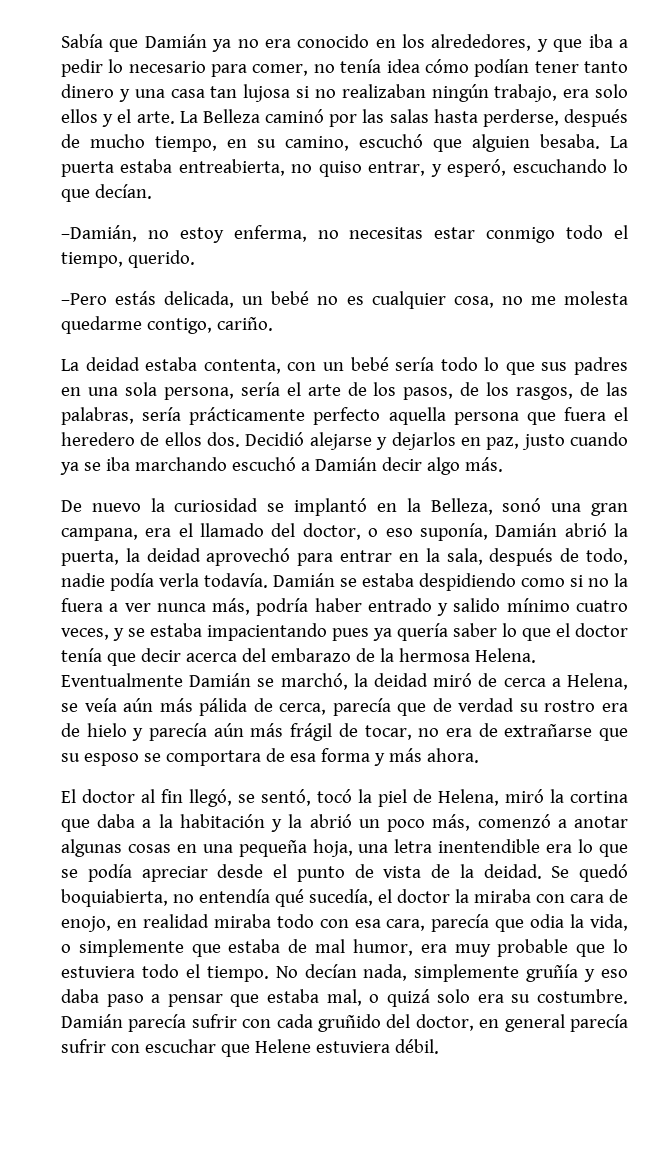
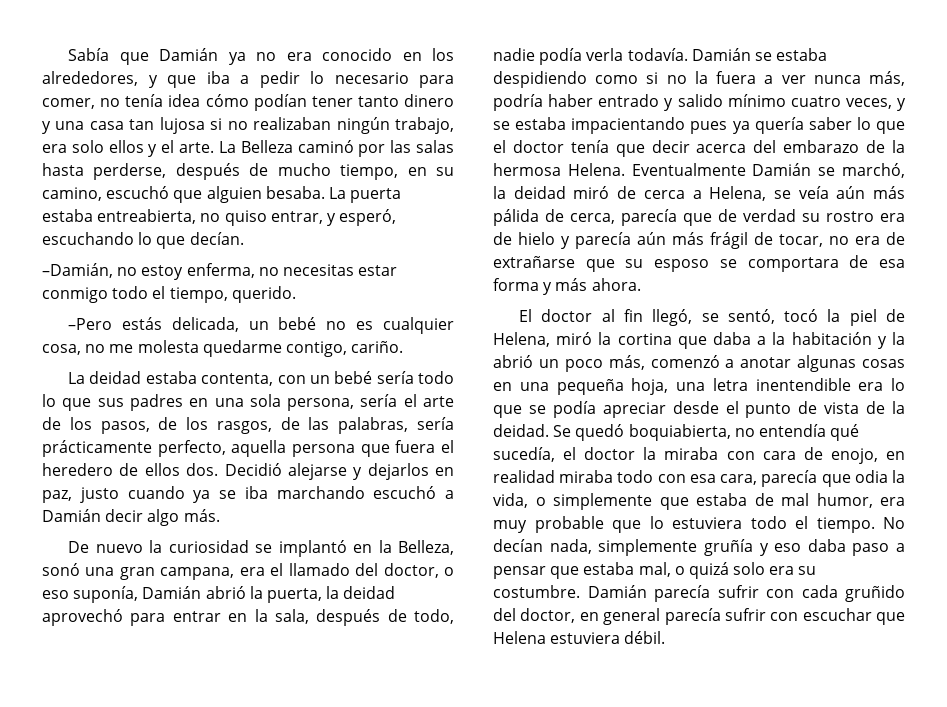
[313,407,381,425] perfecto -> [157,440,226,457] perfecto,
[254,1039,311,1053] Helene -> [493,631,546,644] Helena

